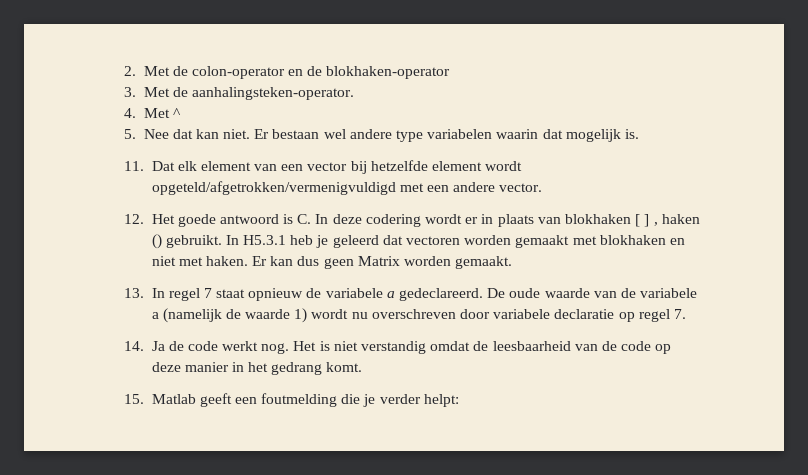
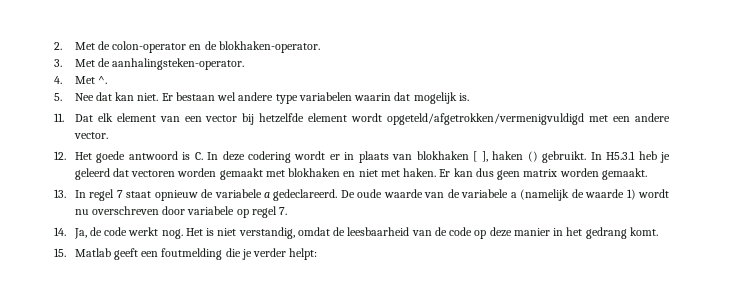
[326,66,451,79] blokhaken-operator -> [218,41,320,53] blokhaken-operator.
[172,108,181,118] ^ -> [97,76,107,84] ^.
[644,214,658,227] ] , -> [481,151,488,162] ],
[357,256,400,266] Matrix -> [523,169,558,177] matrix
[554,309,615,319] declaratie -> (235, 210) none
[151,341,165,351] Ja -> [73,228,87,239] Ja,
[361,341,427,354] verstandig -> [238,227,295,239] verstandig,

